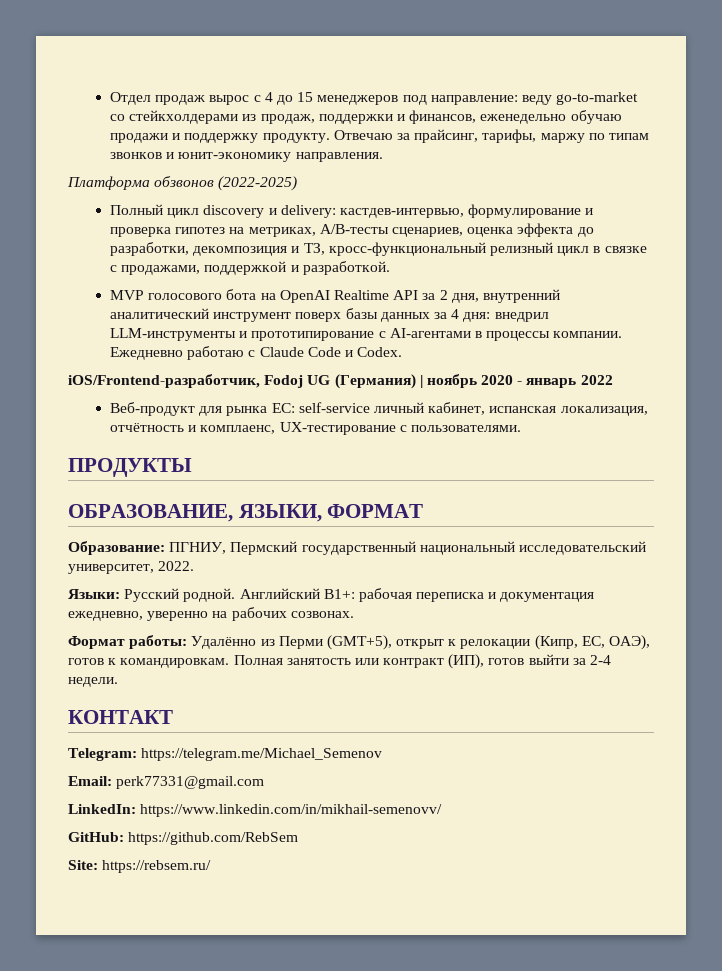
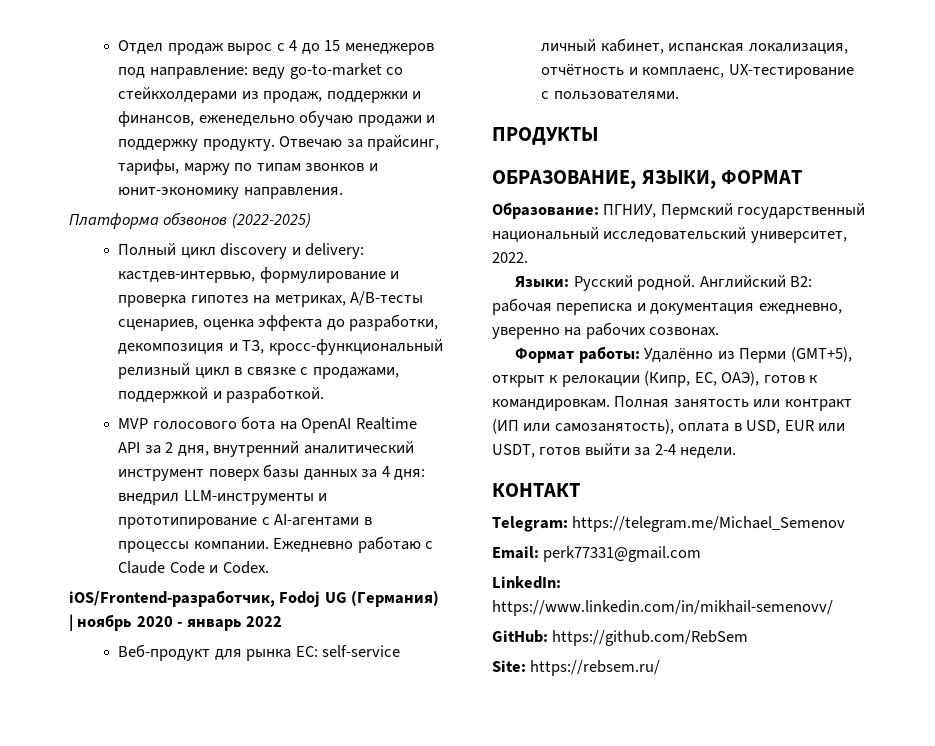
[323,589,355,599] B1+: -> [790,276,813,287] B2:
[448,654,485,669] (ИП), -> [492,419,846,434] [492,444,535,458] (ИП или самозанятость), оплата в USD, EUR или USDT,

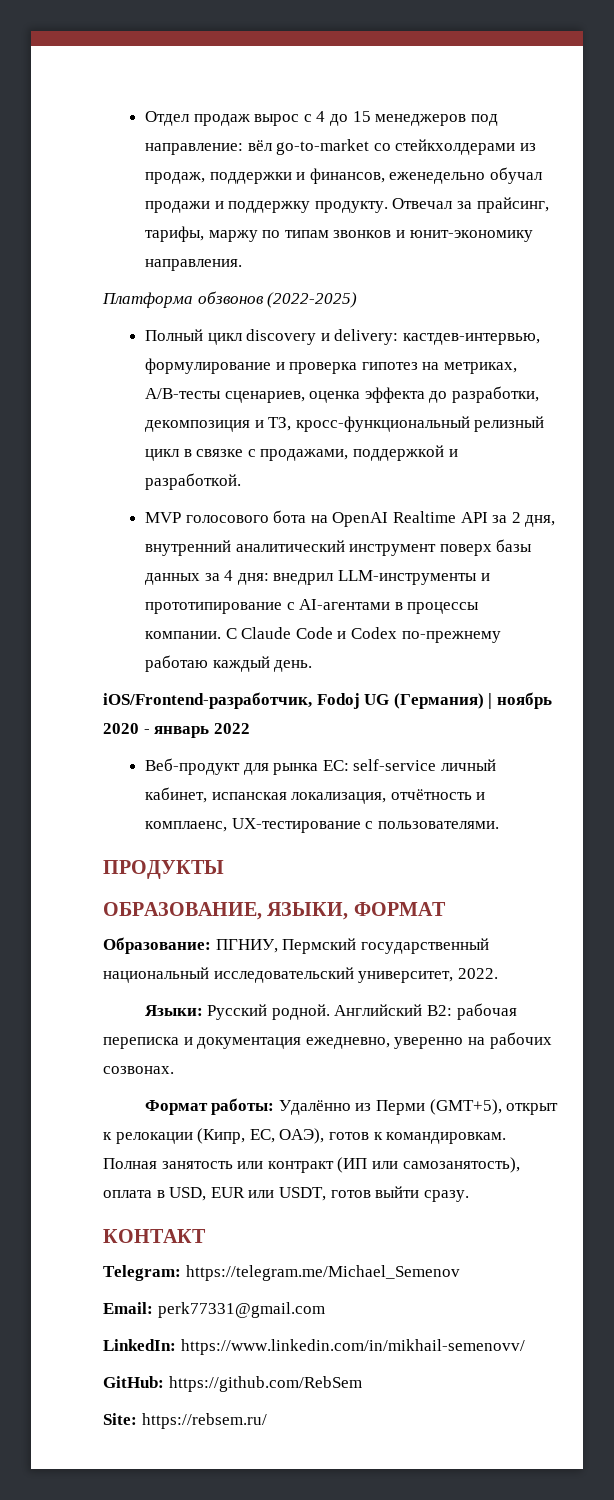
[252,67,286,79] веду -> [247,140,273,151] вёл
[299,110,354,127] обучаю -> [490,167,544,184] обучал
[279,136,343,148] Отвечаю -> [392,198,454,209] Отвечал
[273,536,434,553] [118,561,269,574] Ежедневно работаю с Claude Code и Codex. -> [225,627,501,643] [145,655,313,672] С Claude Code и Codex по-прежнему работаю каждый день.
[634,444,737,458] за 2-4 недели. -> [423,1190,469,1202] сразу.

